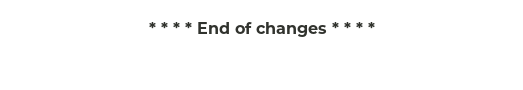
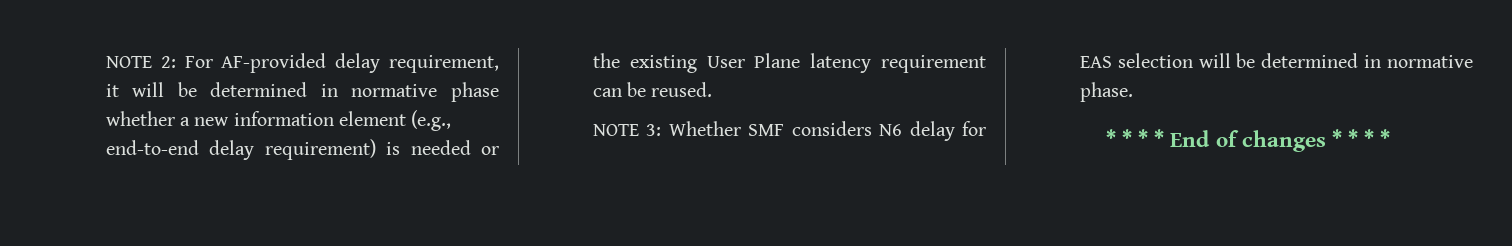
(148, 28) none -> [105,53,499,73] [105,82,499,102] [105,110,452,131] [105,139,499,160] [592,53,986,73] [592,82,713,97] [592,121,986,141] [1079,53,1473,68] [1079,82,1133,102] NOTE 2: For AF-provided delay requirement, it will be determined in normative phase whether a new information element (e.g., end-to-end delay requirement) is needed or the existing User Plane latency requirement can be reused. // NOTE 3: Whether SMF considers N6 delay for EAS selection will be determined in normative phase. //

